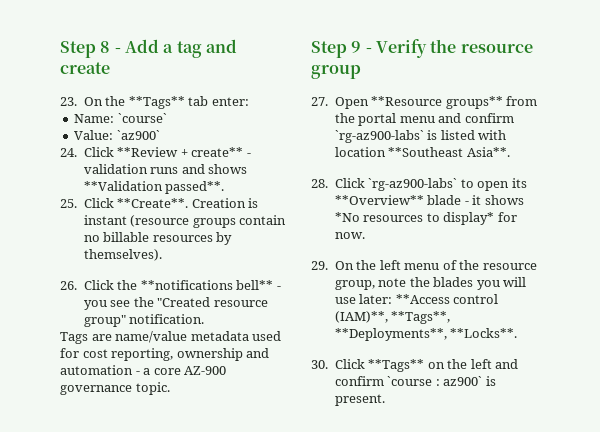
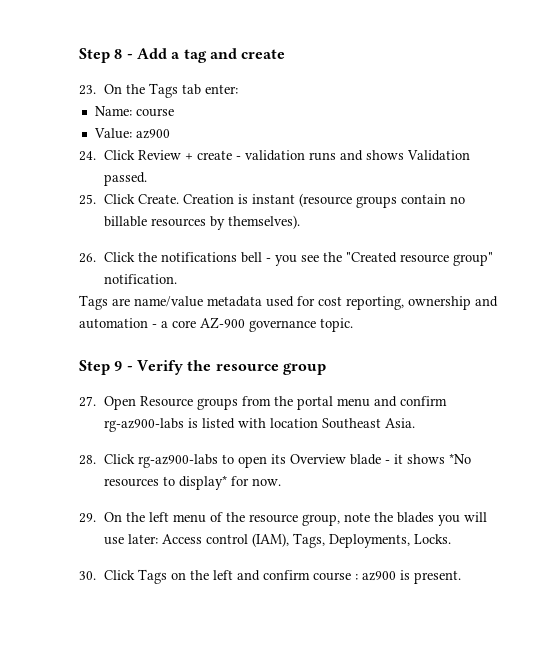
[128,96,185,109] **Tags** -> [149,83,179,98] Tags
[117,113,167,123] `course` -> [135,108,174,117] course
[116,130,160,140] `az900` -> [135,129,170,139] az900
[117,147,244,157] **Review + create** -> [138,150,233,160] Review + create
[83,181,225,194] **Validation passed**. -> [407,150,471,161] [104,172,148,186] Validation passed.
[117,198,189,208] **Create**. -> [138,194,180,204] Create.
[140,280,274,290] **notifications bell** -> [161,252,263,263] notifications bell
[371,96,503,109] **Resource groups** -> [140,396,239,410] Resource groups
[334,130,424,143] `rg-az900-labs` -> [104,418,185,432] rg-az900-labs
[388,147,510,157] **Southeast Asia**. -> [322,418,416,429] Southeast Asia.
[368,178,458,191] `rg-az900-labs` -> [138,454,219,468] rg-az900-labs
[334,195,424,205] **Overview** -> [290,454,347,464] Overview
[395,294,499,304] [334,311,451,324] [334,328,518,341] **Access control (IAM)**, **Tags**, **Deployments**, **Locks**. -> [162,533,452,548] Access control (IAM), Tags, Deployments, Locks.
[368,359,425,372] **Tags** -> [138,569,168,584] Tags
[387,376,483,386] `course : az900` -> [313,571,397,581] course : az900

